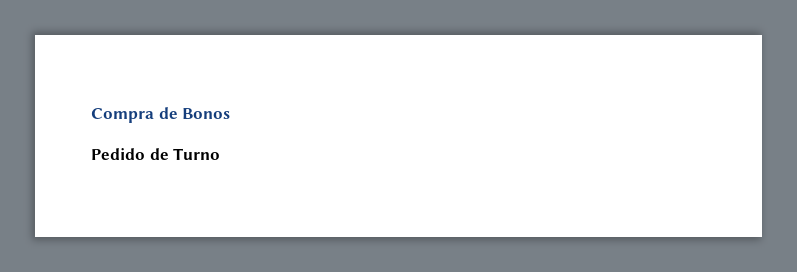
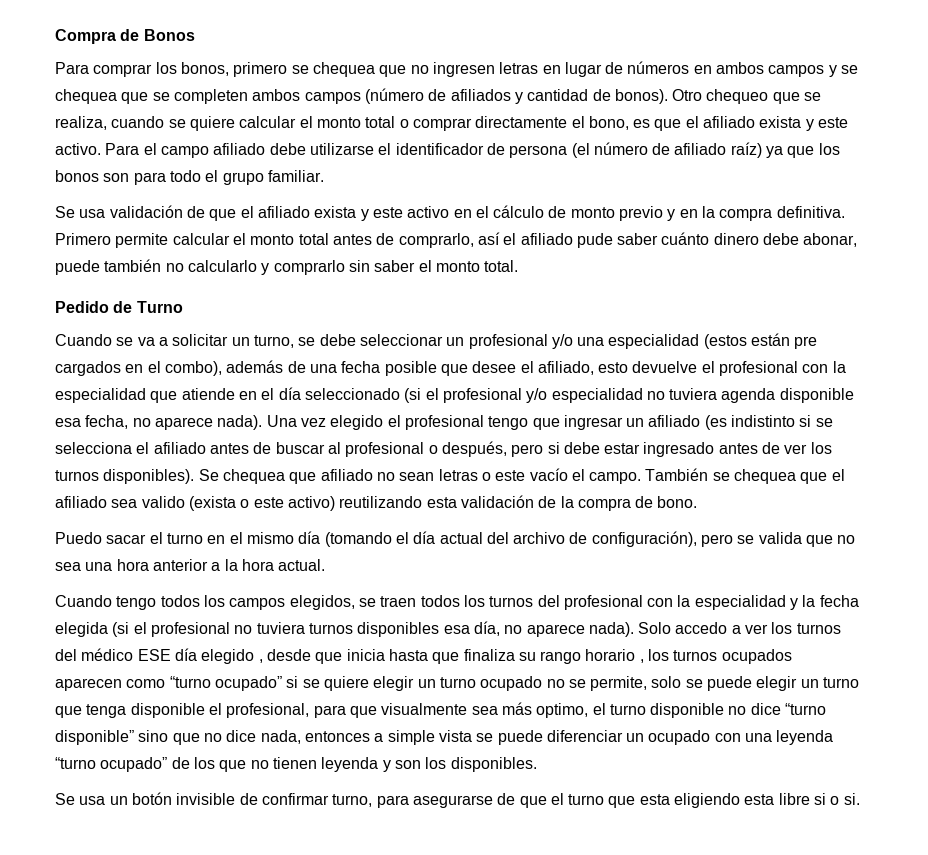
[91,148,221,160] Pedido de Turno -> [55,61,859,77] [55,88,822,104] [55,116,849,131] [55,142,840,158] [55,170,324,185] [55,205,845,221] [55,232,858,248] [55,259,519,275] [55,301,183,313] [55,333,818,349] [55,360,846,376] [55,387,854,403] [55,415,833,430] [55,441,832,457] [55,468,845,484] [55,495,698,511] [55,531,856,547] [55,559,326,571] [55,595,859,610] [55,621,841,637] [55,648,792,664] [55,676,860,691] [55,702,827,718] [55,730,834,745] [55,757,537,772] [55,792,860,808] Para comprar los bonos, primero se chequea que no ingresen letras en lugar de números en ambos campos y se chequea que se completen ambos campos (número de afiliados y cantidad de bonos). Otro chequeo que se realiza, cuando se quiere calcular el monto total o comprar directamente el bono, es que el afiliado exista y este activo. Para el campo afiliado debe utilizarse el identificador de persona (el número de afiliado raíz) ya que los bonos son para todo el grupo familiar. // Se usa validación de que el afiliado exista y este activo en el cálculo de monto previo y en la compra definitiva. Primero permite calcular el monto total antes de comprarlo, así el afiliado pude saber cuánto dinero debe abonar, puede también no calcularlo y comprarlo sin saber el monto total. // Pedido de Turno // Cuando se va a solicitar un turno, se debe seleccionar un profesional y/o una especialidad (estos están pre cargados en el combo), además de una fecha posible que desee el afiliado, esto devuelve el profesional con la especialidad que atiende en el día seleccionado (si el profesional y/o especialidad no tuviera agenda disponible esa fecha, no aparece nada). Una vez elegido el profesional tengo que ingresar un afiliado (es indistinto si se selecciona el afiliado antes de buscar al profesional o después, pero si debe estar ingresado antes de ver los turnos disponibles). Se chequea que afiliado no sean letras o este vacío el campo. También se chequea que el afiliado sea valido (exista o este activo) reutilizando esta validación de la compra de bono. // Puedo sacar el turno en el mismo día (tomando el día actual del archivo de configuración), pero se valida que no sea una hora anterior a la hora actual. // Cuando tengo todos los campos elegidos, se traen todos los turnos del profesional con la especialidad y la fecha elegida (si el profesional no tuviera turnos disponibles esa día, no aparece nada). Solo accedo a ver los turnos del médico ESE día elegido , desde que inicia hasta que finaliza su rango horario , los turnos ocupados aparecen como “turno ocupado” si se quiere elegir un turno ocupado no se permite, solo se puede elegir un turno que tenga disponible el profesional, para que visualmente sea más optimo, el turno disponible no dice “turno disponible” sino que no dice nada, entonces a simple vista se puede diferenciar un ocupado con una leyenda “turno ocupado” de los que no tienen leyenda y son los disponibles. // Se usa un botón invisible de confirmar turno, para asegurarse de que el turno que esta eligiendo esta libre si o si.

